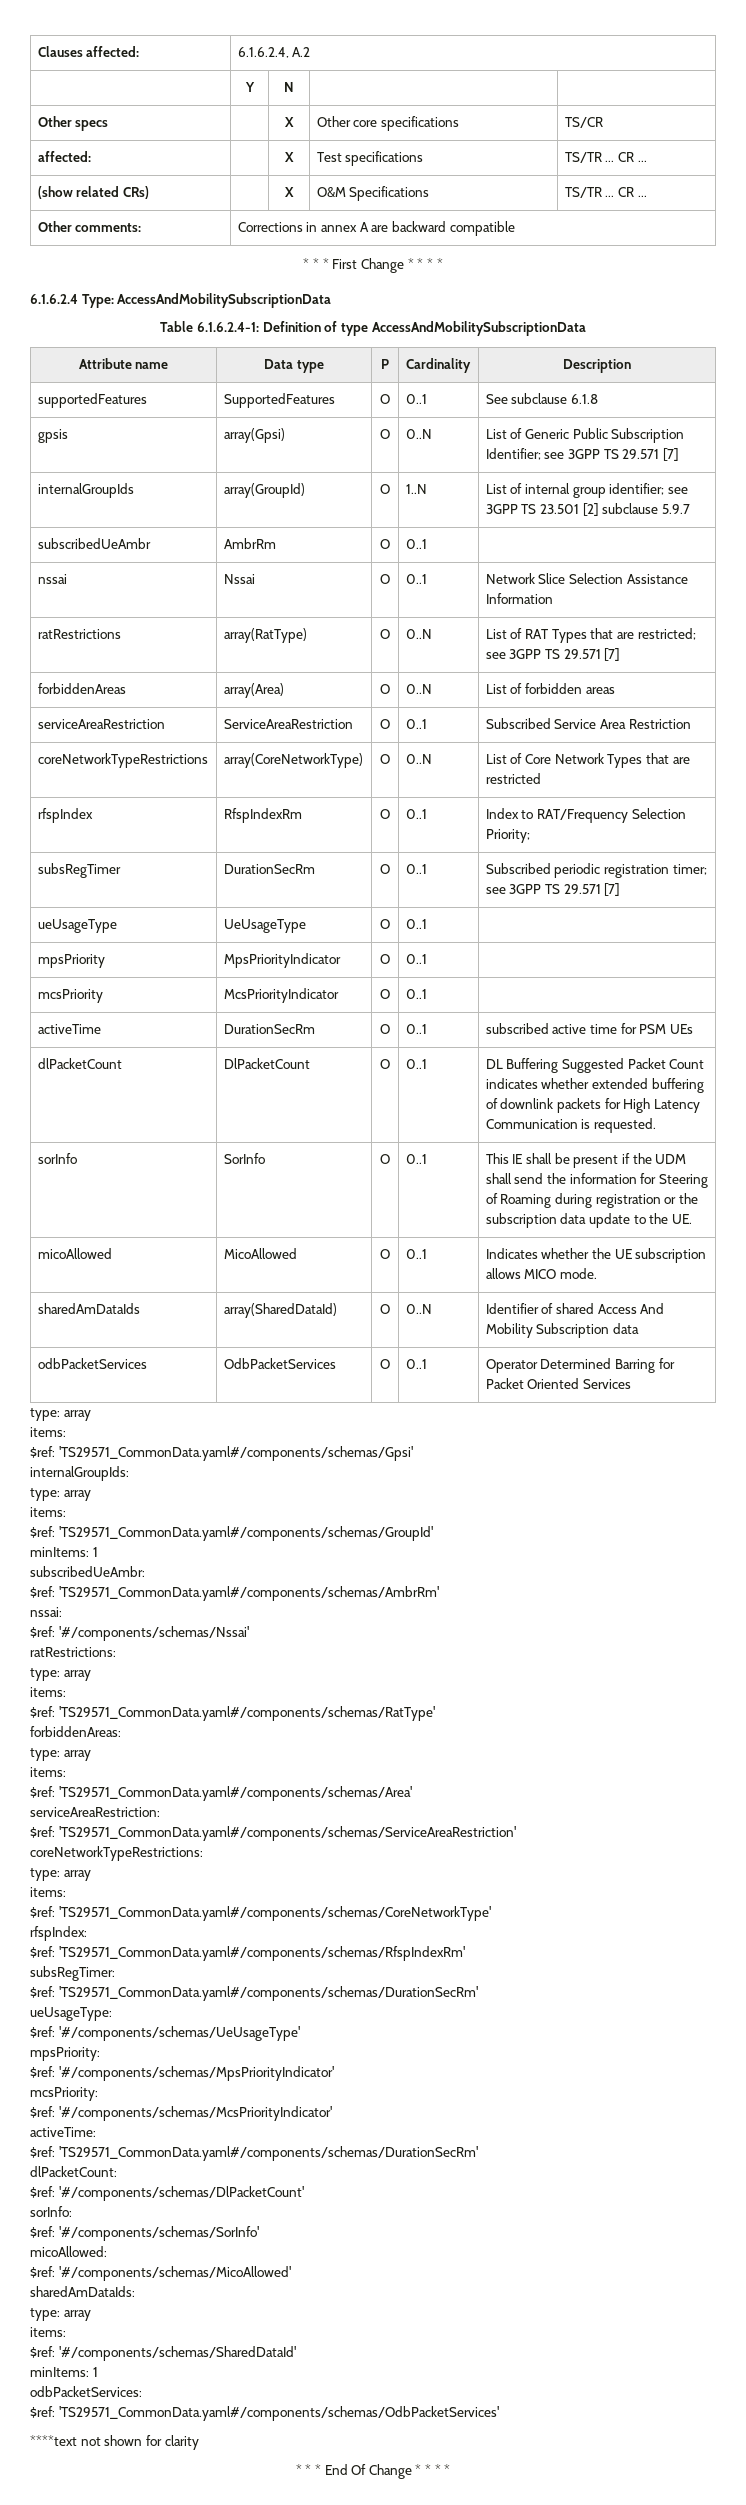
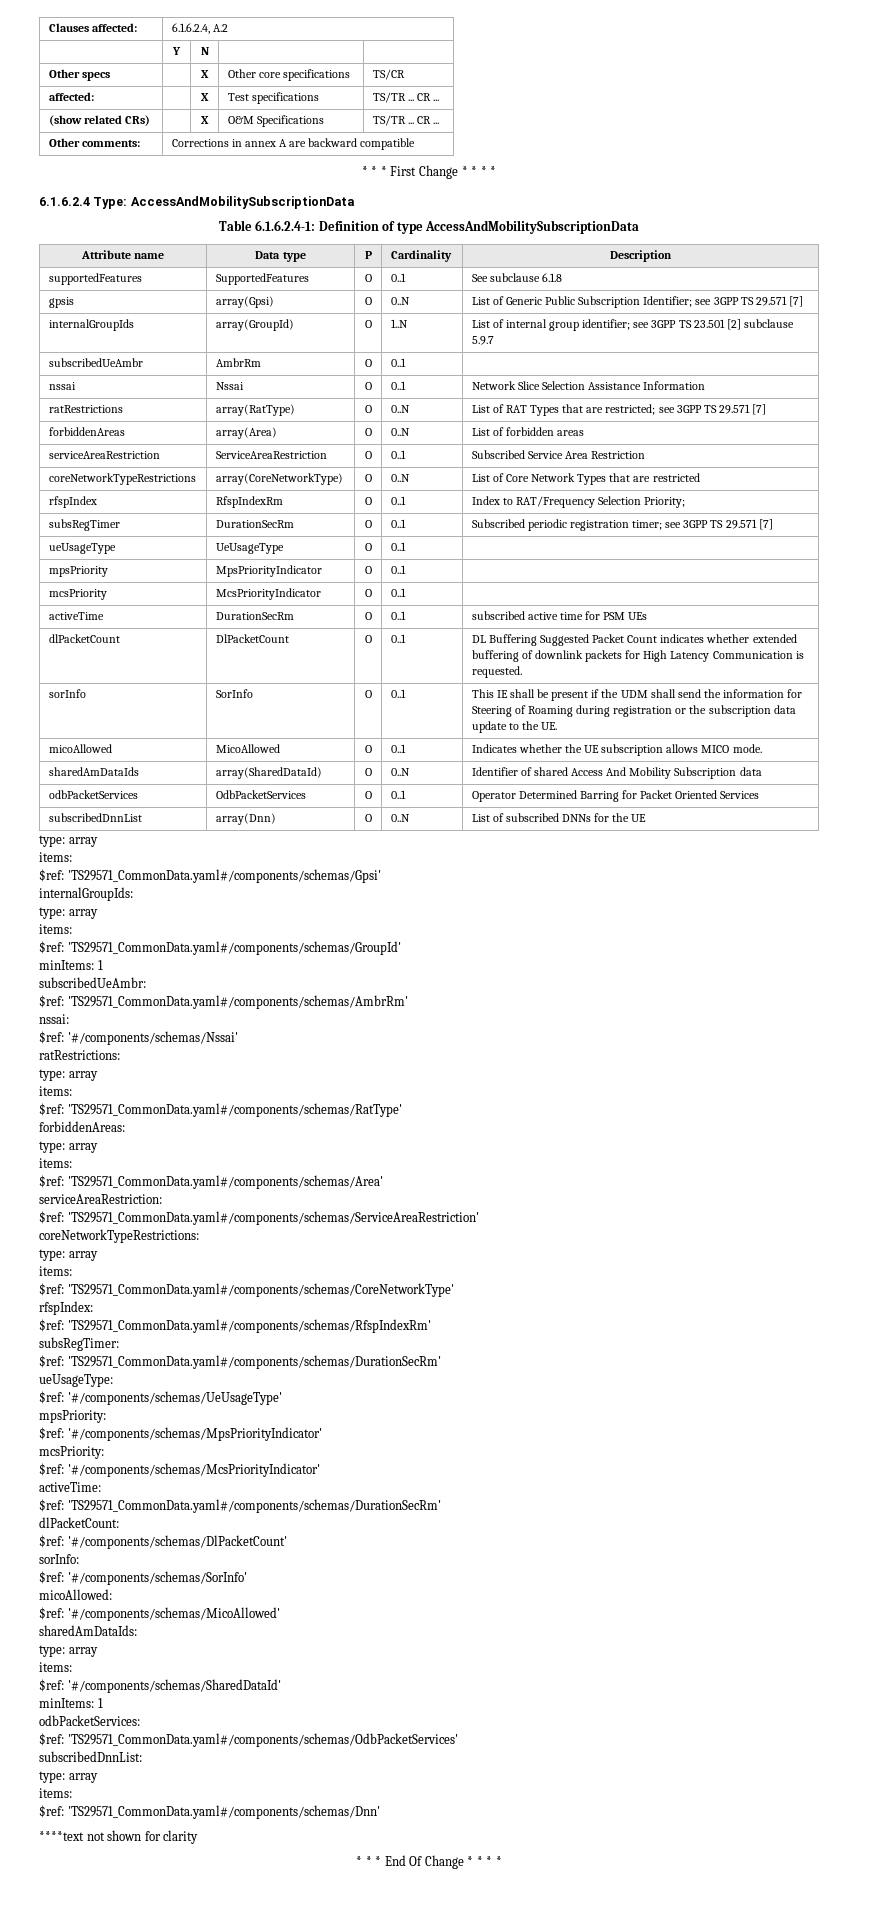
(632, 1384) none -> [48,813,142,822] [215,813,276,825] [364,814,372,822] [390,814,410,822] [471,813,647,822] // subscribedDnnList | array(Dnn) | O | 0..N | List of subscribed DNNs for the UE
(499, 2413) none -> [39,1751,142,1762] [39,1771,98,1783] [39,1788,72,1798] [39,1805,380,1819] // subscribedDnnList: // type: array // items: // $ref: 'TS29571_CommonData.yaml#/components/schemas/Dnn'

